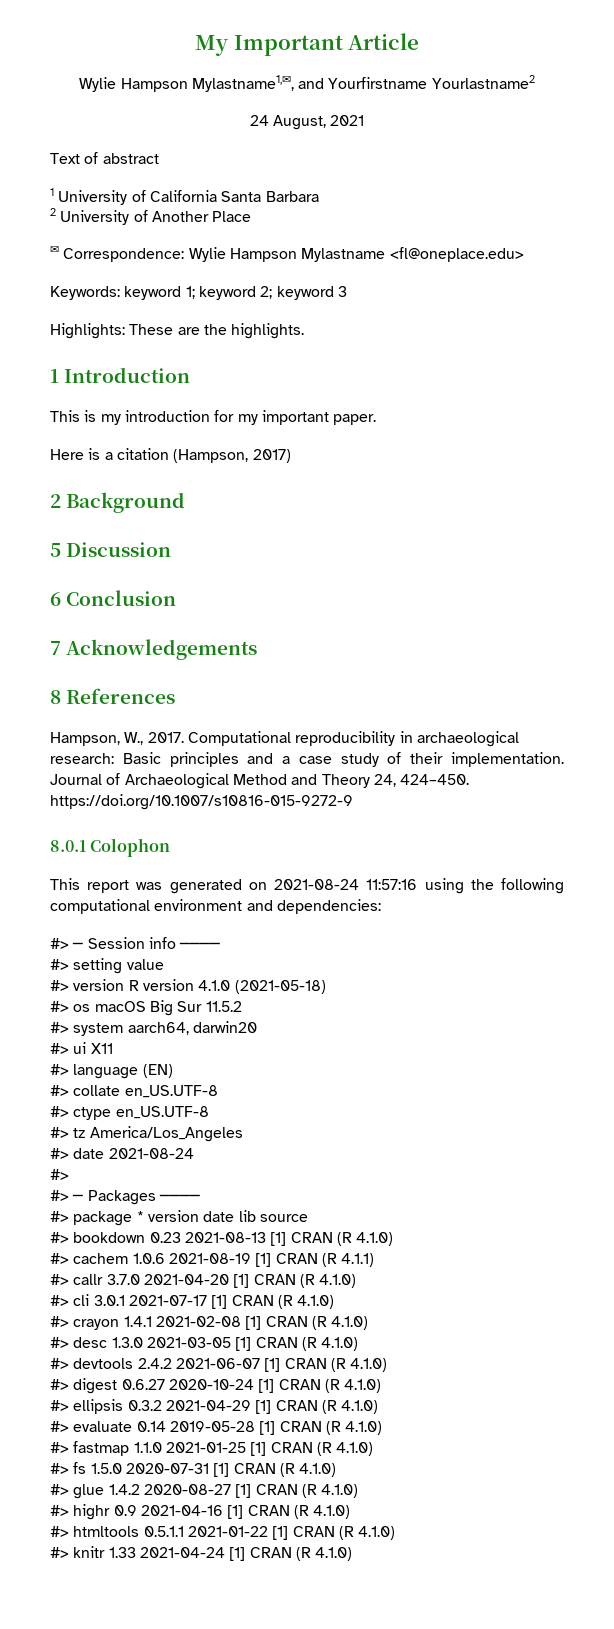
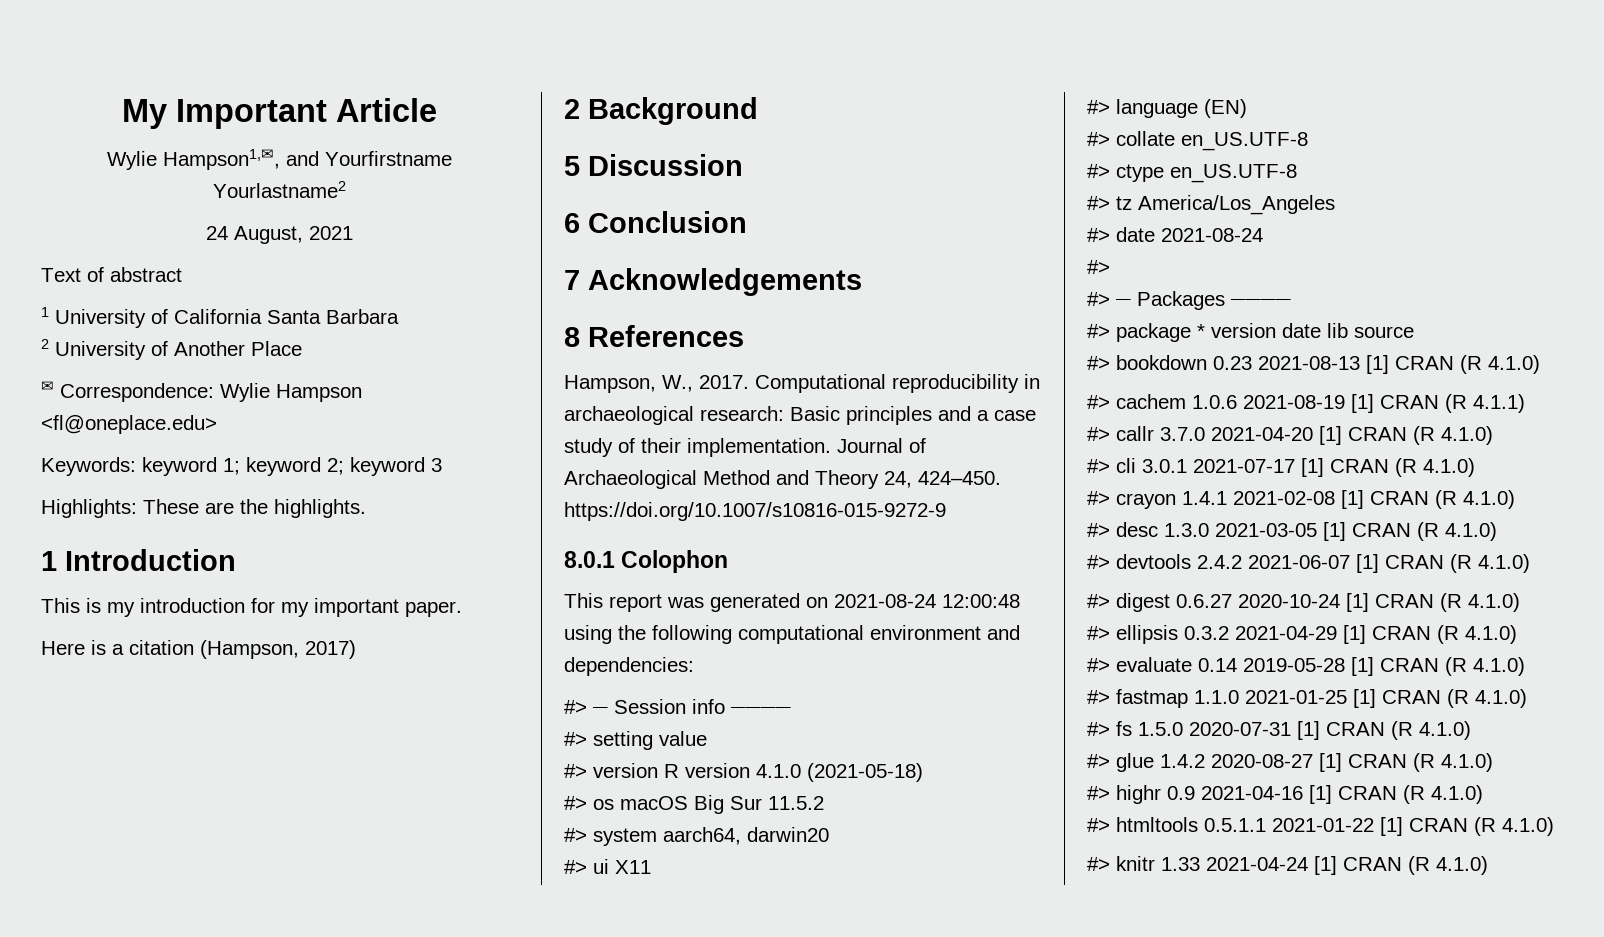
[120,75,294,92] Hampson Mylastname1,✉, -> [162,149,280,170] Hampson1,✉,
[301,248,386,262] Mylastname -> (362, 393) none
[366,879,418,890] 11:57:16 -> [942,594,1020,608] 12:00:48

